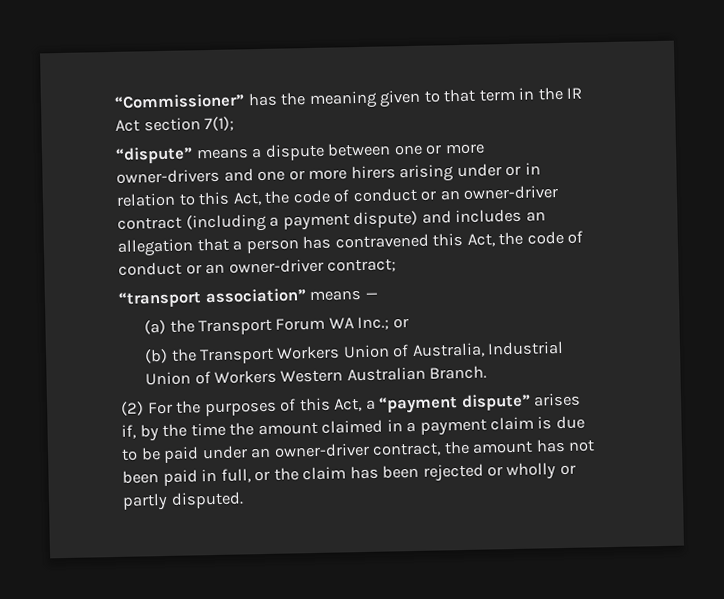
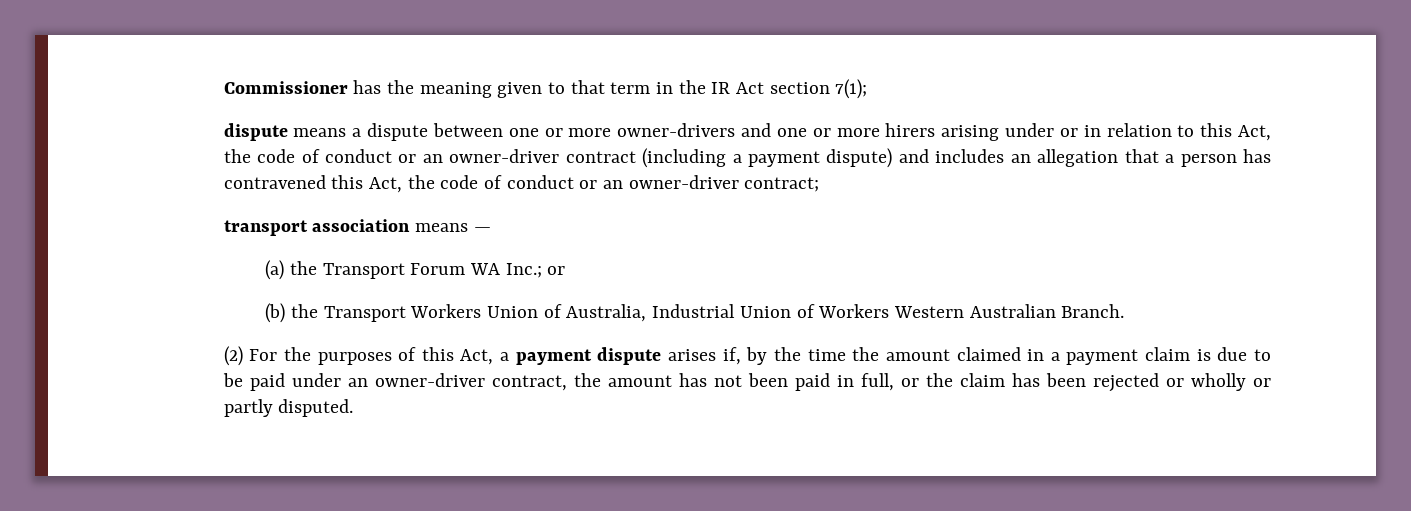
[114,93,246,109] “Commissioner” -> [223,81,348,94] Commissioner
[115,146,194,164] “dispute” -> [223,123,288,141] dispute
[118,288,307,308] “transport association” -> [223,219,411,236] transport association
[378,393,531,414] “payment dispute” -> [515,347,662,365] payment dispute

